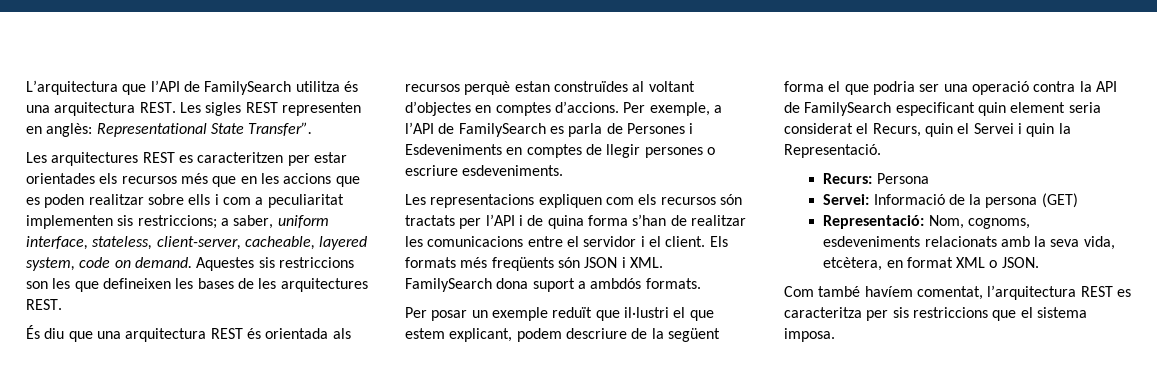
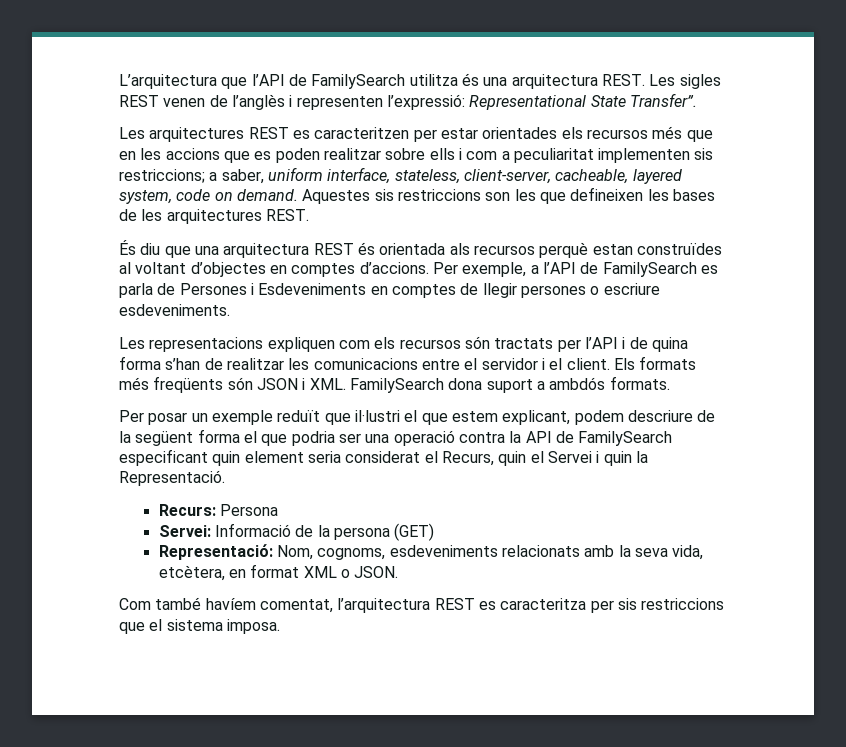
[281,102,361,116] [26,123,93,137] representen en anglès: -> [163,94,465,110] venen de l’anglès i representen l’expressió:

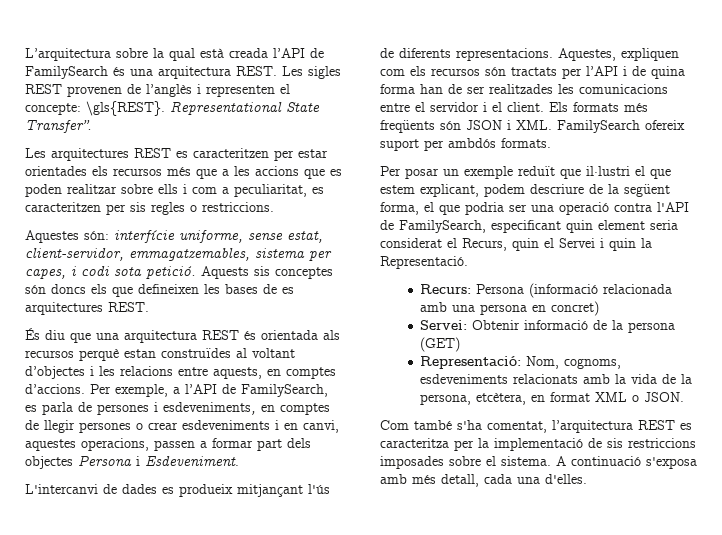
[221,74,458,89] que l’API de FamilySearch utilitza -> [116,48,324,61] [25,66,108,79] sobre la qual està creada l’API de FamilySearch
[163,98,206,107] venen -> [67,86,122,97] provenen
[386,94,465,110] l’expressió: -> [280,84,290,94] [25,101,165,116] el concepte: \gls{REST}.
[119,151,136,160] en -> [222,169,229,176] a
[513,148,714,163] [119,167,682,184] [119,189,536,204] peculiaritat implementen sis restriccions; a saber, uniform interface, stateless, client-server, cacheable, layered system, code on demand. Aquestes sis restriccions son les -> [234,184,324,197] [25,202,274,215] [25,230,323,243] [25,248,332,261] [25,266,333,279] [25,284,107,294] peculiaritat, es caracteritzen per sis regles o restriccions. // Aquestes són: interfície uniforme, sense estat, client-servidor, emmagatzemables, sistema per capes, i codi sota petició. Aquests sis conceptes són doncs els
[141,209,163,221] les -> [282,287,294,294] es
(266, 269) none -> [90,366,262,379] i les relacions entre aquests,
[602,262,697,277] FamilySearch -> [241,384,328,397] FamilySearch,
[179,283,367,295] Persones i Esdeveniments -> [97,402,256,415] persones i esdeveniments,
[603,283,660,295] [119,304,230,316] [119,337,264,352] escriure esdeveniments. // Les representacions -> [148,420,339,433] [25,438,311,451] [25,455,239,469] [25,484,330,497] [380,48,616,61] crear esdeveniments i en canvi, aquestes operacions, passen a formar part dels objectes Persona i Esdeveniment. // L'intercanvi de dades es produeix mitjançant l'ús de diferents representacions. Aquestes,
[165,358,284,370] s’han de realitzar -> [420,84,553,94] han de ser realitzades
[448,378,545,393] dona suport a -> [645,120,685,130] [380,139,444,151] ofereix suport per
[197,429,240,443] forma -> [380,202,419,215] forma,
[509,431,673,446] la API de FamilySearch -> [657,202,689,212] [380,220,486,233] l'API de FamilySearch,
(278, 510) none -> [529,283,673,298] [420,301,600,316] (informació relacionada amb una persona en concret)
[214,523,291,537] Informació -> [472,320,589,330] Obtenir informació
[634,545,704,560] seva vida, -> [631,374,693,384] [420,394,472,405] vida de la persona,
[205,598,256,610] havíem -> [457,420,482,430] s'ha
[617,598,725,610] [119,619,280,634] sis restriccions que el sistema imposa. -> [478,438,696,451] [380,456,697,469] [380,474,587,487] la implementació de sis restriccions imposades sobre el sistema. A continuació s'exposa amb més detall, cada una d'elles.

